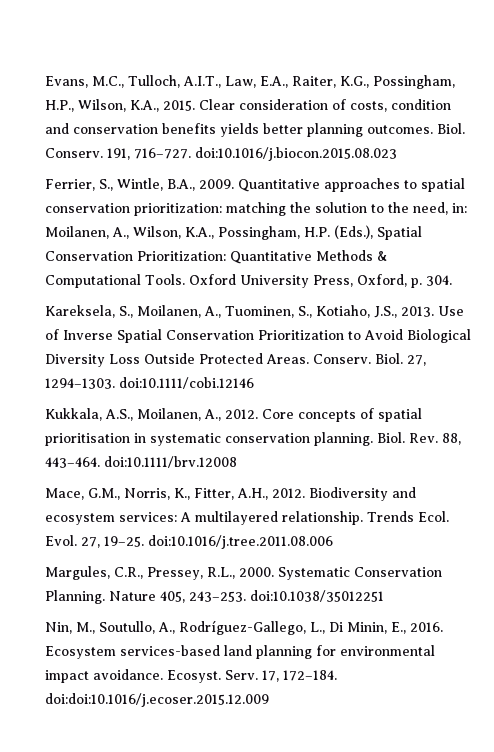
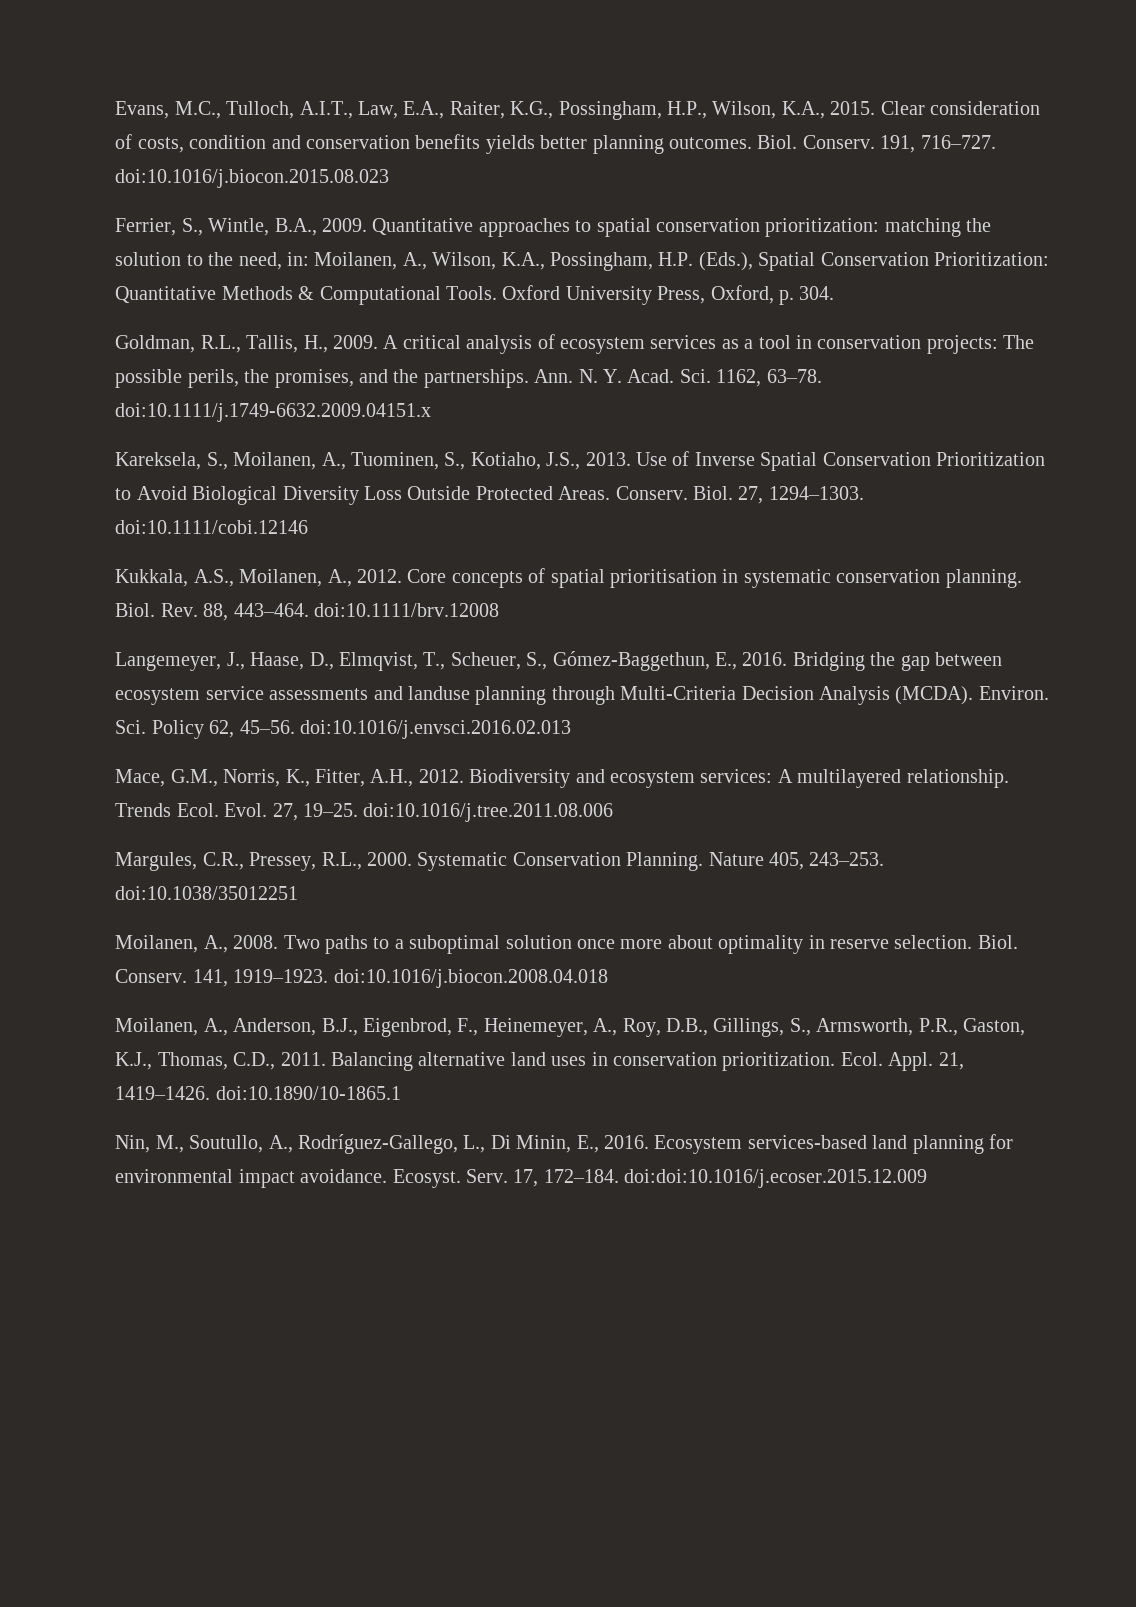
(452, 280) none -> [115,334,1035,354] [115,369,822,388] [115,403,432,422] // Goldman, R.L., Tallis, H., 2009. A critical analysis of ecosystem services as a tool in conservation projects: The possible perils, the promises, and the partnerships. Ann. N. Y. Acad. Sci. 1162, 63–78. doi:10.1111/j.1749-6632.2009.04151.x
(237, 462) none -> [115,651,1002,671] [115,686,1049,705] [115,720,571,739] // Langemeyer, J., Haase, D., Elmqvist, T., Scheuer, S., Gómez-Baggethun, E., 2016. Bridging the gap between ecosystem service assessments and landuse planning through Multi-Criteria Decision Analysis (MCDA). Environ. Sci. Policy 62, 45–56. doi:10.1016/j.envsci.2016.02.013
(384, 596) none -> [115,935,1018,954] [115,969,608,988] [115,1018,1025,1037] [115,1052,964,1071] [115,1086,401,1100] // Moilanen, A., 2008. Two paths to a suboptimal solution once more about optimality in reserve selection. Biol. Conserv. 141, 1919–1923. doi:10.1016/j.biocon.2008.04.018 // Moilanen, A., Anderson, B.J., Eigenbrod, F., Heinemeyer, A., Roy, D.B., Gillings, S., Armsworth, P.R., Gaston, K.J., Thomas, C.D., 2011. Balancing alternative land uses in conservation prioritization. Ecol. Appl. 21, 1419–1426. doi:10.1890/10-1865.1

